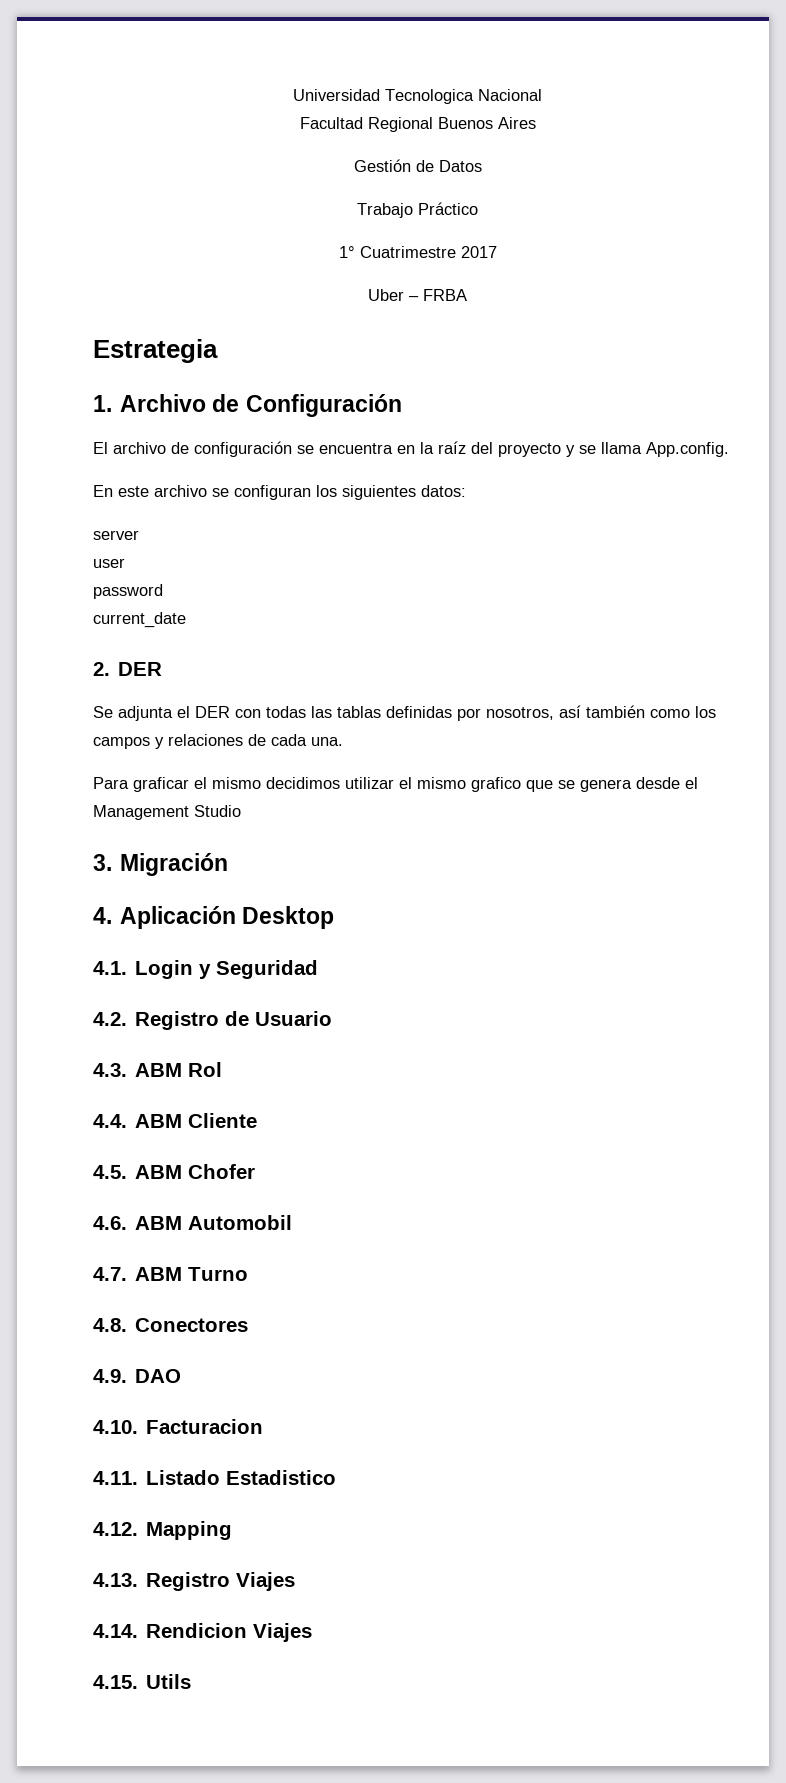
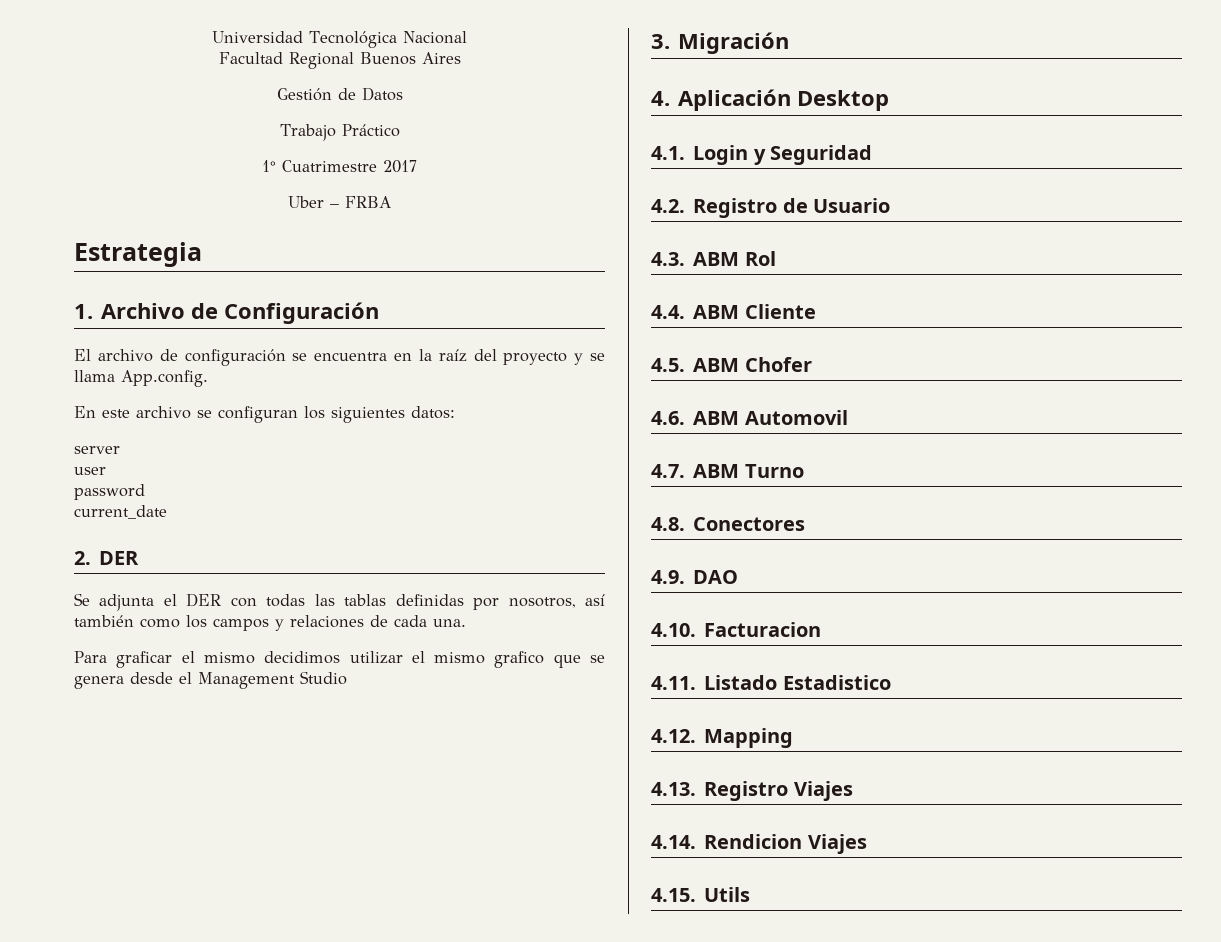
[385,89,474,104] Tecnologica -> [309,31,398,48] Tecnológica
[188,1215,293,1230] Automobil -> [744,410,848,425] Automovil

